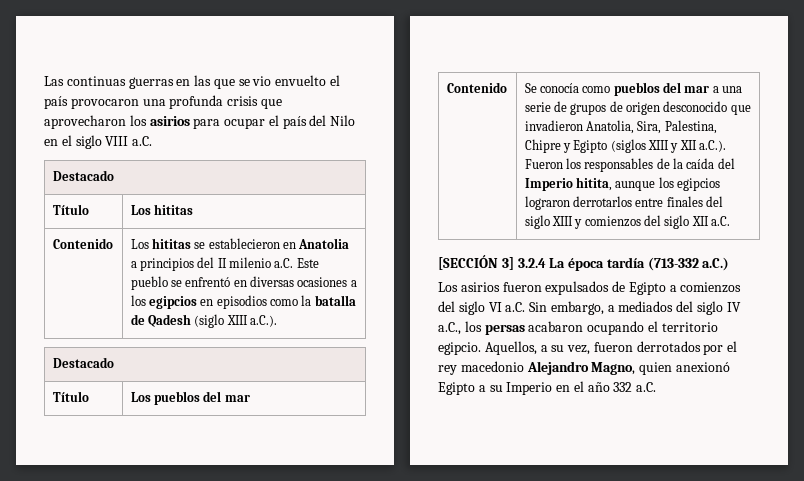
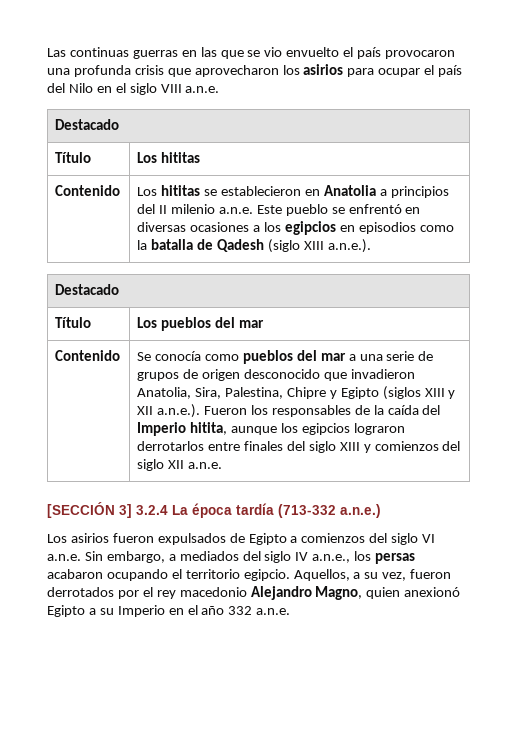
[132,136,153,146] a.C. -> [185,86,220,93] a.n.e.
[274,258,294,268] a.C. -> [218,207,253,214] a.n.e.
[250,315,278,327] a.C.). -> [327,239,371,253] a.n.e.).
[699,140,727,152] a.C.). -> [157,404,201,418] a.n.e.).
[711,216,731,226] a.C. -> [187,462,222,469] a.n.e.
[702,257,730,271] a.C.) -> [340,504,381,518] a.n.e.)
[505,302,526,312] a.C. -> [47,554,81,561] a.n.e.
[438,322,461,335] a.C., -> [312,554,351,563] a.n.e.,
[636,382,657,392] a.C. -> [256,608,291,615] a.n.e.

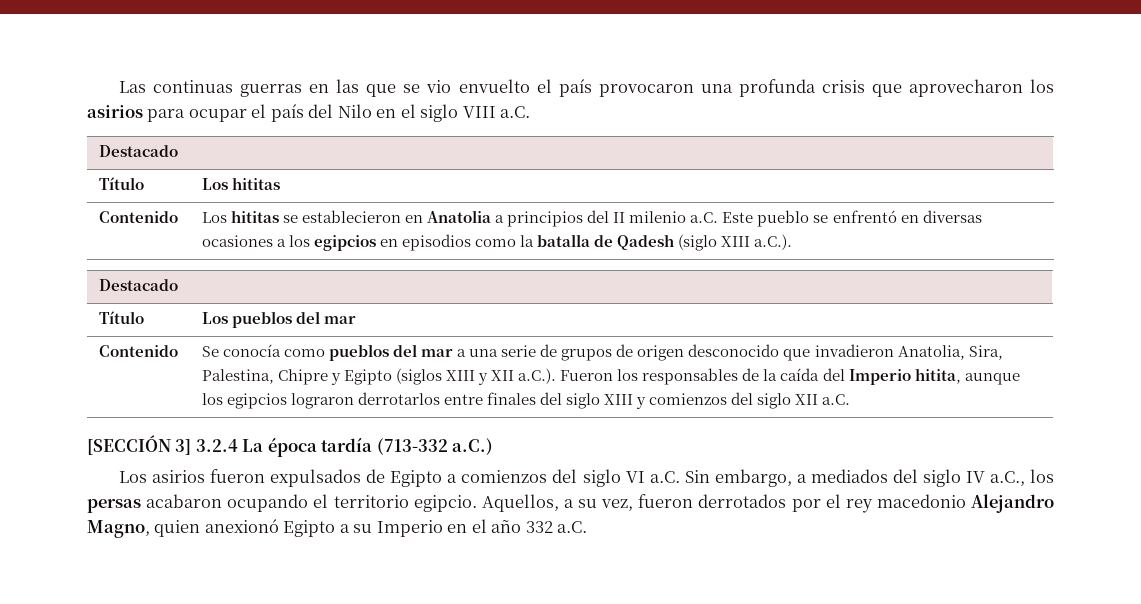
[185,86,220,93] a.n.e. -> [500,106,531,118] a.C.
[218,207,253,214] a.n.e. -> [690,212,719,223] a.C.
[327,239,371,253] a.n.e.). -> [754,234,793,250] a.C.).
[157,404,201,418] a.n.e.). -> [518,368,557,384] a.C.).
[187,462,222,469] a.n.e. -> [822,394,851,405] a.C.
[340,504,381,518] a.n.e.) -> [452,438,494,455] a.C.)
[47,554,81,561] a.n.e. -> [649,471,680,483] a.C.
[312,554,351,563] a.n.e., -> [989,471,1025,486] a.C.,
[256,608,291,615] a.n.e. -> [557,521,588,533] a.C.

